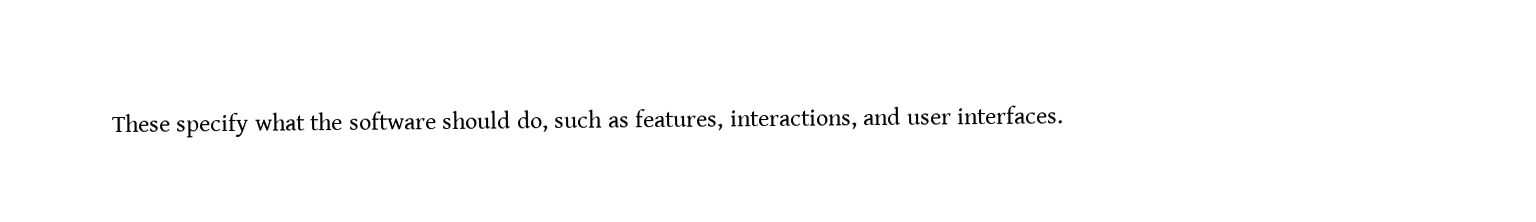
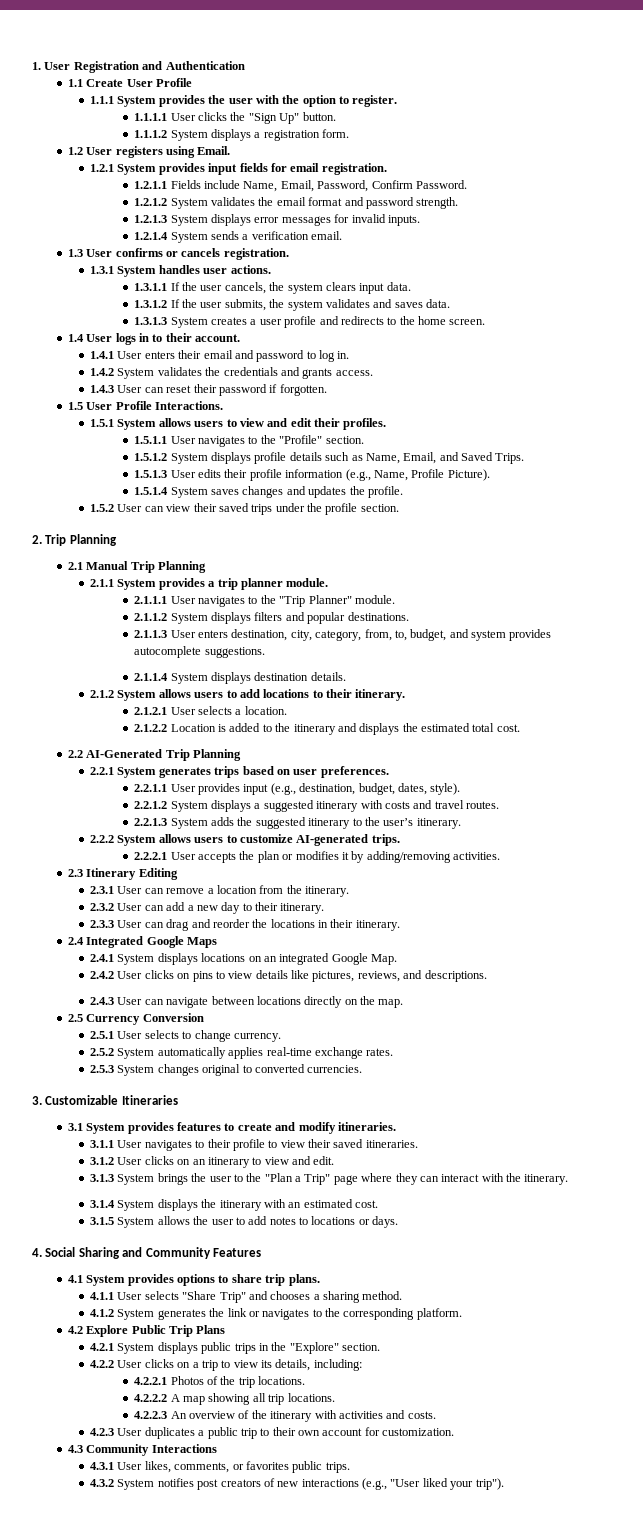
[112,105,1065,138] These specify what the software should do, such as features, interactions, and user interfaces. -> [32,61,245,73] [67,78,193,87] [90,95,398,107] [134,112,336,124] [134,129,350,141] [67,146,231,158] [90,163,387,175] [134,180,467,192] [134,197,459,209] [134,214,420,226] [134,231,343,243] [67,248,289,260] [90,265,271,277] [134,282,411,294] [134,299,451,311] [134,316,486,328] [67,333,241,345] [90,350,350,362] [90,367,373,379] [90,384,327,396] [67,401,224,410] [90,418,387,430] [134,435,364,447] [134,452,525,464] [134,469,490,481] [134,486,403,498] [90,503,399,515] [32,534,117,546] [67,561,207,573] [90,578,329,590] [134,595,395,607] [134,612,409,624] [134,629,552,641] [134,646,265,658] [134,672,346,684] [90,689,406,701] [134,706,287,715] [134,723,520,735] [67,749,242,761] [90,766,389,778] [134,783,461,795] [134,800,500,812] [134,817,461,829] [90,834,400,846] [134,851,501,863] [67,868,178,880] [90,885,350,897] [90,902,325,914] [90,919,400,931] [67,936,218,948] [90,953,398,965] [90,970,487,982] [90,996,404,1008] [67,1013,204,1025] [90,1030,281,1042] [90,1047,394,1059] [90,1064,363,1076] [32,1095,178,1105] [67,1122,396,1134] [90,1139,418,1151] [90,1156,335,1168] [90,1173,569,1185] [90,1199,379,1211] [90,1216,399,1228] [32,1247,261,1259] [67,1274,320,1286] [90,1291,403,1303] [90,1308,462,1320] [67,1325,226,1337] [90,1342,381,1354] [90,1359,362,1371] [134,1376,306,1388] [134,1393,335,1405] [134,1410,436,1422] [90,1427,455,1439] [67,1444,217,1456] [90,1461,350,1473] [90,1478,504,1490] 1. User Registration and Authentication // 1.1 Create User Profile // 1.1.1 System provides the user with the option to register. // 1.1.1.1 User clicks the "Sign Up" button. // 1.1.1.2 System displays a registration form. // 1.2 User registers using Email. // 1.2.1 System provides input fields for email registration. // 1.2.1.1 Fields include Name, Email, Password, Confirm Password. // 1.2.1.2 System validates the email format and password strength. // 1.2.1.3 System displays error messages for invalid inputs. // 1.2.1.4 System sends a verification email. // 1.3 User confirms or cancels registration. // 1.3.1 System handles user actions. // 1.3.1.1 If the user cancels, the system clears input data. // 1.3.1.2 If the user submits, the system validates and saves data. // 1.3.1.3 System creates a user profile and redirects to the home screen. // 1.4 User logs in to their account. // 1.4.1 User enters their email and password to log in. // 1.4.2 System validates the credentials and grants access. // 1.4.3 User can reset their password if forgotten. // 1.5 User Profile Interactions. // 1.5.1 System allows users to view and edit their profiles. // 1.5.1.1 User navigates to the "Profile" section. // 1.5.1.2 System displays profile details such as Name, Email, and Saved Trips. // 1.5.1.3 User edits their profile information (e.g., Name, Profile Picture). // 1.5.1.4 System saves changes and updates the profile. // 1.5.2 User can view their saved trips under the profile section. // 2. Trip Planning // 2.1 Manual Trip Planning // 2.1.1 System provides a trip planner module. // 2.1.1.1 User navigates to the "Trip Planner" module. // 2.1.1.2 System displays filters and popular destinations. // 2.1.1.3 User enters destination, city, category, from, to, budget, and system provides autocomplete suggestions. // 2.1.1.4 System displays destination details. // 2.1.2 System allows users to add locations to their itinerary. // 2.1.2.1 User selects a location. // 2.1.2.2 Location is added to the itinerary and displays the estimated total cost. // 2.2 AI-Generated Trip Planning // 2.2.1 System generates trips based on user preferences. // 2.2.1.1 User provides input (e.g., destination, budget, dates, style). // 2.2.1.2 System displays a suggested itinerary with costs and travel routes. // 2.2.1.3 System adds the suggested itinerary to the user’s itinerary. // 2.2.2 System allows users to customize AI-generated trips. // 2.2.2.1 User accepts the plan or modifies it by adding/removing activities. // 2.3 Itinerary Editing // 2.3.1 User can remove a location from the itinerary. // 2.3.2 User can add a new day to their itinerary. // 2.3.3 User can drag and reorder the locations in their itinerary. // 2.4 Integrated Google Maps // 2.4.1 System displays locations on an integrated Google Map. // 2.4.2 User clicks on pins to view details like pictures, reviews, and descriptions. // 2.4.3 User can navigate between locations directly on the map. // 2.5 Currency Conversion // 2.5.1 User selects to change currency. // 2.5.2 System automatically applies real-time exchange rates. // 2.5.3 System changes original to converted currencies. // 3. Customizable Itineraries // 3.1 System provides features to create and modify itineraries. // 3.1.1 User navigates to their profile to view their saved itineraries. // 3.1.2 User clicks on an itinerary to view and edit. // 3.1.3 System brings the user to the "Plan a Trip" page where they can interact with the itinerary. // 3.1.4 System displays the itinerary with an estimated cost. // 3.1.5 System allows the user to add notes to locations or days. // 4. Social Sharing and Community Features // 4.1 System provides options to share trip plans. // 4.1.1 User selects "Share Trip" and chooses a sharing method. // 4.1.2 System generates the link or navigates to the corresponding platform. // 4.2 Explore Public Trip Plans // 4.2.1 System displays public trips in the "Explore" section. // 4.2.2 User clicks on a trip to view its details, including: // 4.2.2.1 Photos of the trip locations. // 4.2.2.2 A map showing all trip locations. // 4.2.2.3 An overview of the itinerary with activities and costs. // 4.2.3 User duplicates a public trip to their own account for customization. // 4.3 Community Interactions // 4.3.1 User likes, comments, or favorites public trips. // 4.3.2 System notifies post creators of new interactions (e.g., "User liked your trip").

